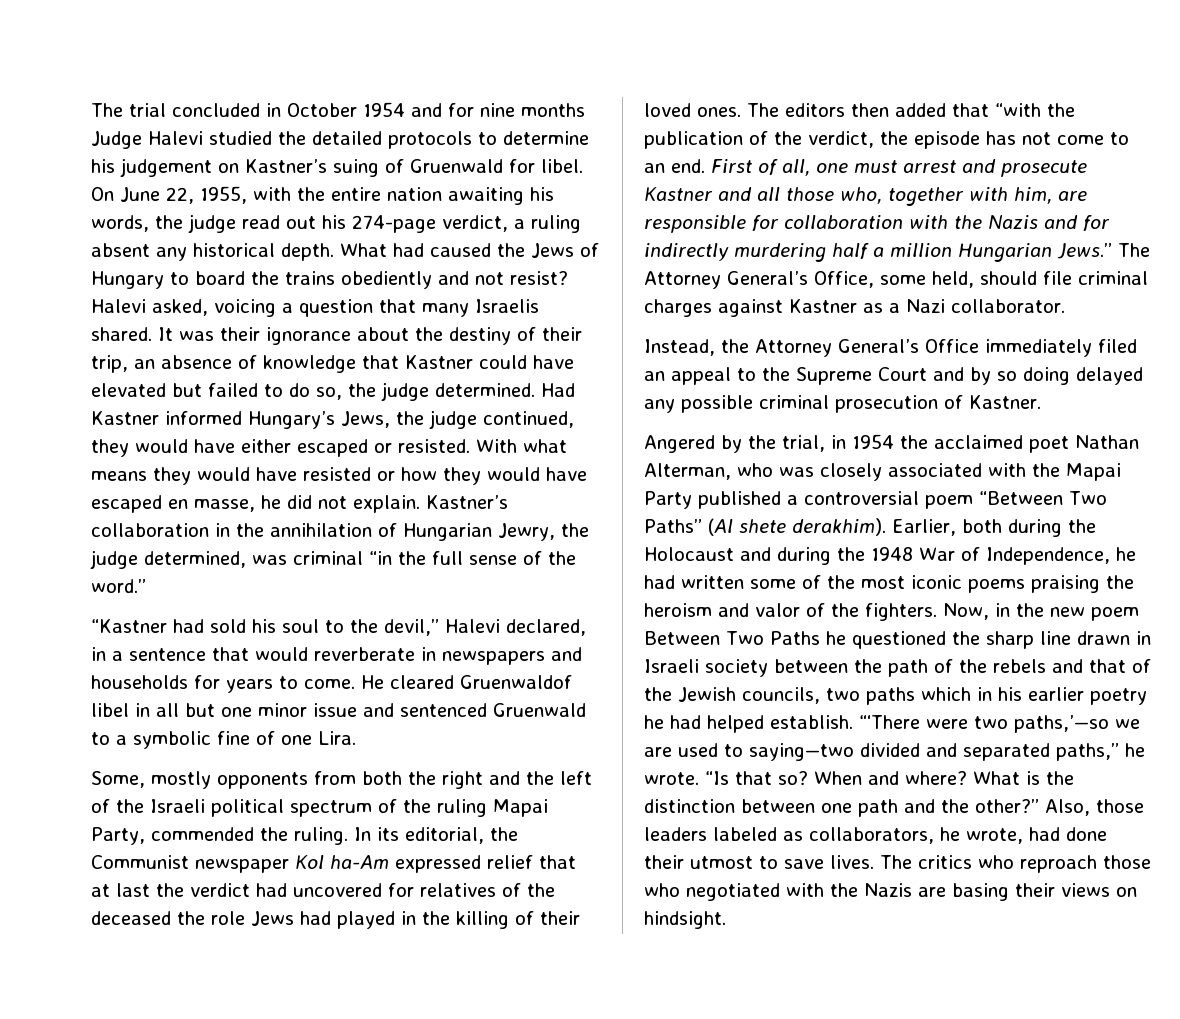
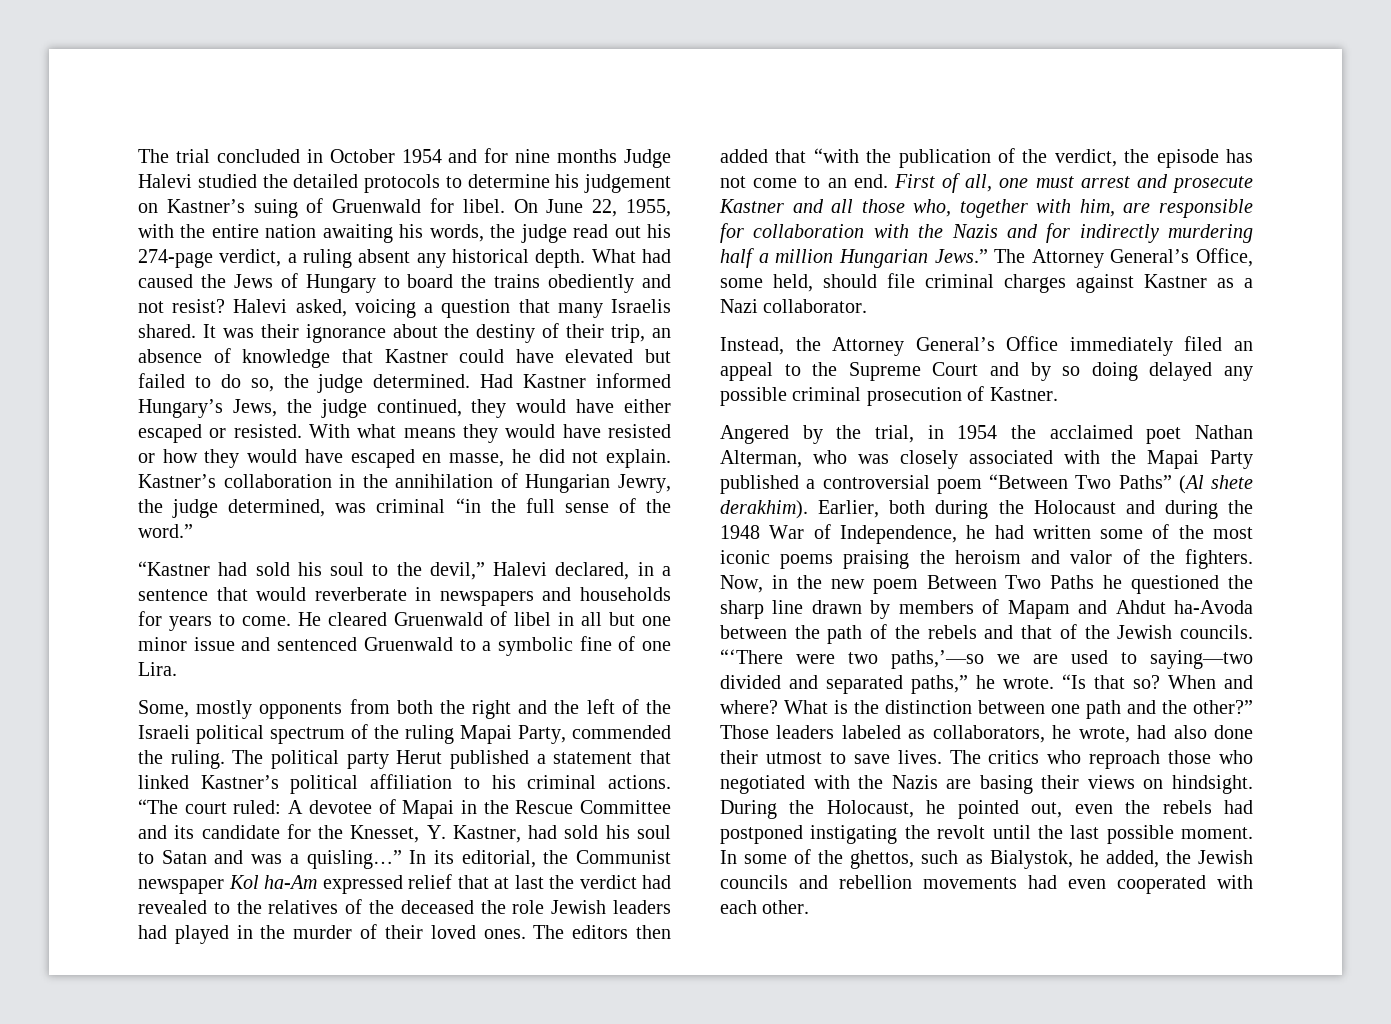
[460,675,572,689] Gruenwaldof -> [394,611,507,626] Gruenwald of
(348, 836) none -> [232,750,671,769] [138,774,671,794] [138,799,671,819] [138,824,671,843] [138,850,402,869] The political party Herut published a statement that linked Kastner’s political affiliation to his criminal actions. “The court ruled: A devotee of Mapai in the Rescue Committee and its candidate for the Knesset, Y. Kastner, had sold his soul to Satan and was a quisling…”
[293,883,414,897] uncovered for -> [138,900,262,914] revealed to the
[251,911,294,926] Jews -> [551,900,671,914] Jewish leaders
[456,911,509,929] killing -> [293,925,353,939] murder
[1135,631,1151,645] [644,659,768,677] in Israeli society -> [870,599,1253,619] by members of Mapam and Ahdut ha-Avoda
[742,687,1147,705] [644,715,853,733] councils, two paths which in his earlier poetry he had helped establish. -> [1180,625,1253,639] councils.
[1045,799,1144,816] Also, those -> [720,725,769,739] Those
(1060, 834) none -> [1173,725,1207,739] also
(726, 920) none -> [720,800,1253,819] [720,825,1253,844] [720,849,1253,869] [720,875,1253,894] [720,900,810,914] During the Holocaust, he pointed out, even the rebels had postponed instigating the revolt until the last possible moment. In some of the ghettos, such as Bialystok, he added, the Jewish councils and rebellion movements had even cooperated with each other.

